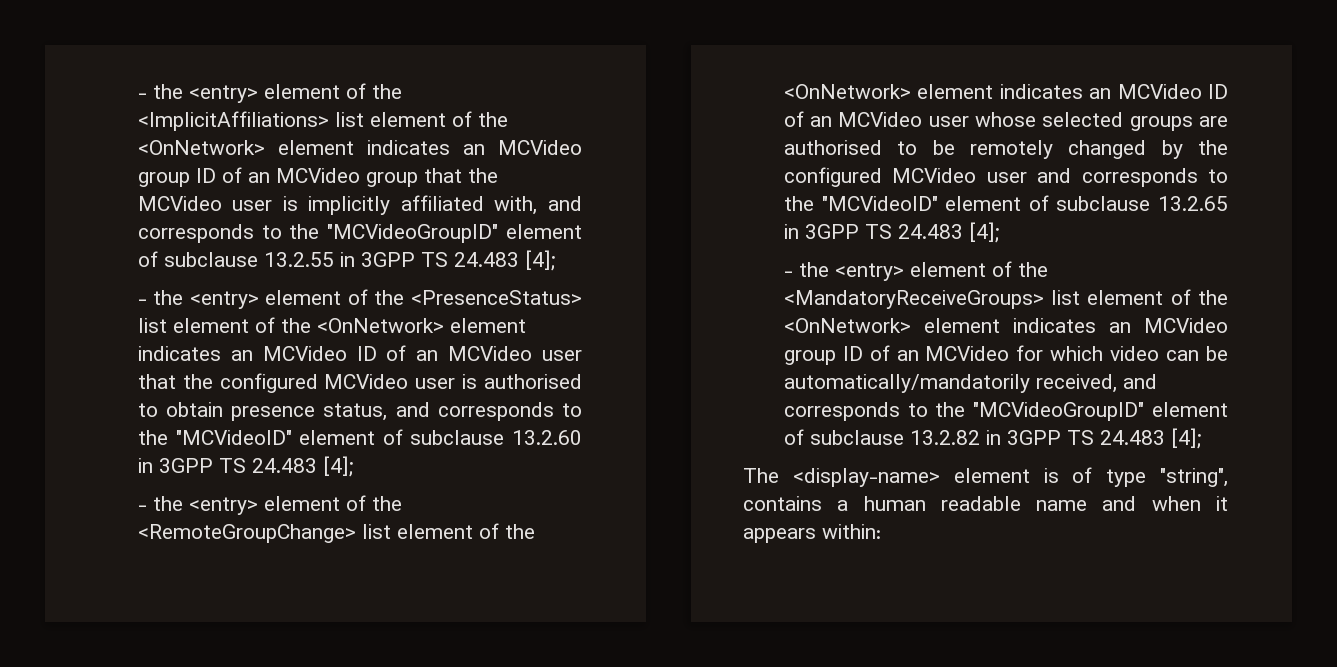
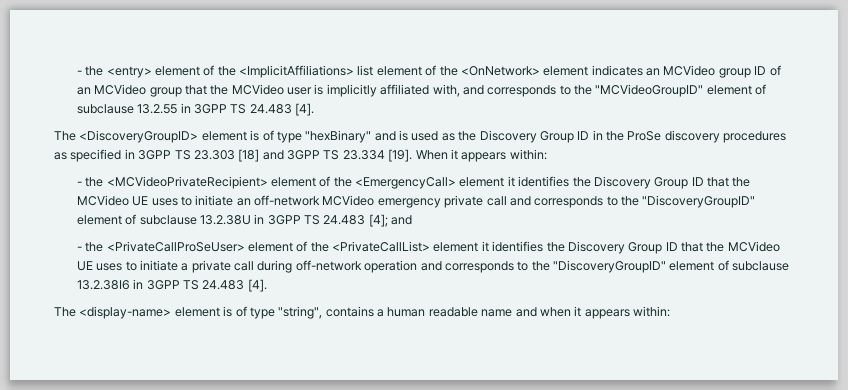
[524,250,555,271] [137,289,582,309] [137,317,526,333] [137,345,582,361] [137,373,582,393] [137,402,582,421] [137,429,582,445] [137,456,353,477] [137,495,402,515] [137,523,535,543] [783,84,1228,99] [783,111,1228,131] [783,140,1228,159] [783,167,1228,187] [783,195,1228,211] [783,222,999,243] [783,261,1048,281] [783,289,1228,309] [783,318,1228,333] [783,345,1228,365] [783,374,1157,393] [783,402,1228,421] [783,428,1201,449] [4]; // - the <entry> element of the <PresenceStatus> list element of the <OnNetwork> element indicates an MCVideo ID of an MCVideo user that the configured MCVideo user is authorised to obtain presence status, and corresponds to the "MCVideoID" element of subclause 13.2.60 in 3GPP TS 24.483 [4]; // - the <entry> element of the <RemoteGroupChange> list element of the <OnNetwork> element indicates an MCVideo ID of an MCVideo user whose selected groups are authorised to be remotely changed by the configured MCVideo user and corresponds to the "MCVideoID" element of subclause 13.2.65 in 3GPP TS 24.483 [4]; // - the <entry> element of the <MandatoryReceiveGroups> list element of the <OnNetwork> element indicates an MCVideo group ID of an MCVideo for which video can be automatically/mandatorily received, and corresponds to the "MCVideoGroupID" element of subclause 13.2.82 in 3GPP TS 24.483 [4]; -> [295,103,315,116] [54,130,787,143] [54,149,547,162] [76,176,751,189] [76,195,756,208] [76,214,413,227] [76,241,780,254] [76,260,790,273] [76,279,267,292] [4]. // The <DiscoveryGroupID> element is of type "hexBinary" and is used as the Discovery Group ID in the ProSe discovery procedures as specified in 3GPP TS 23.303 [18] and 3GPP TS 23.334 [19]. When it appears within: // - the <MCVideoPrivateRecipient> element of the <EmergencyCall> element it identifies the Discovery Group ID that the MCVideo UE uses to initiate an off-network MCVideo emergency private call and corresponds to the "DiscoveryGroupID" element of subclause 13.2.38U in 3GPP TS 24.483 [4]; and // - the <PrivateCallProSeUser> element of the <PrivateCallList> element it identifies the Discovery Group ID that the MCVideo UE uses to initiate a private call during off-network operation and corresponds to the "DiscoveryGroupID" element of subclause 13.2.38I6 in 3GPP TS 24.483 [4].

